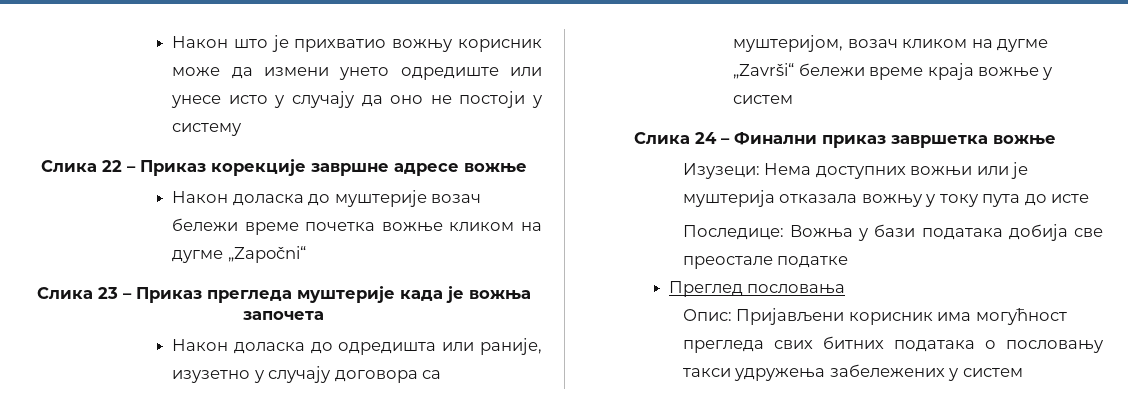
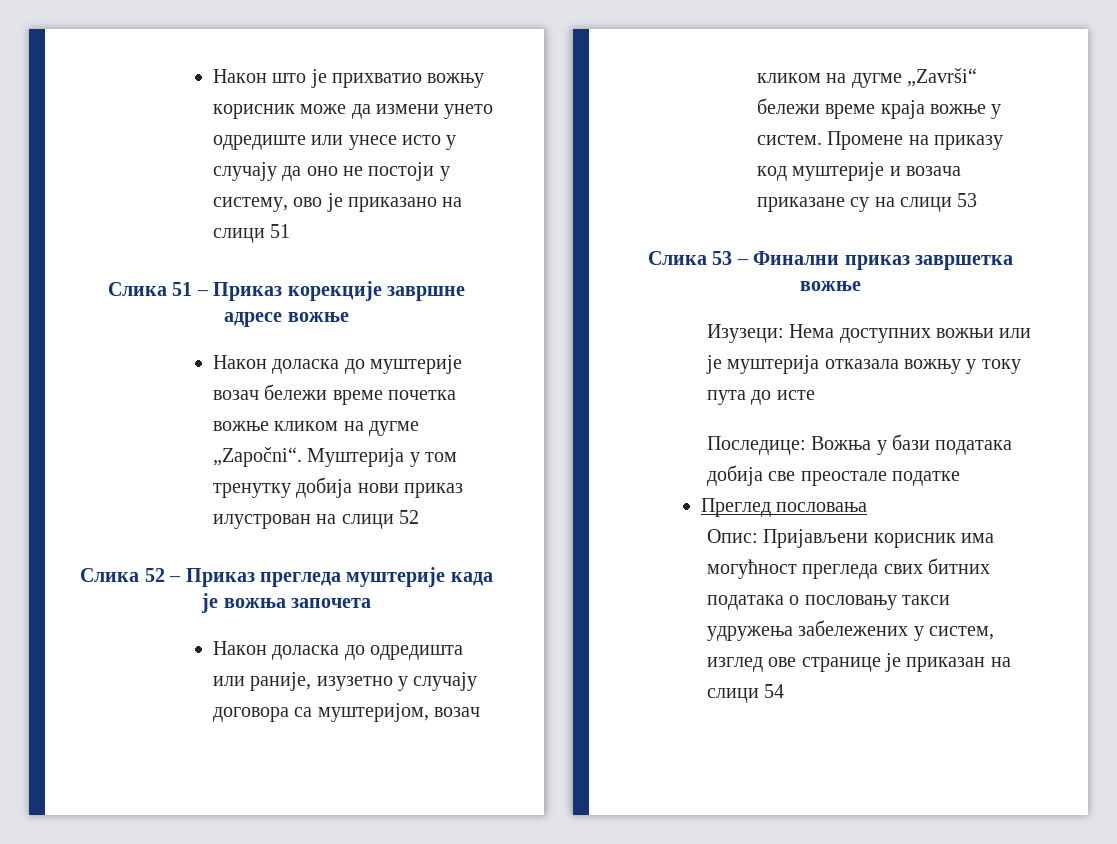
[172,123,243,136] [40,160,122,172] систему // Слика 22 -> [212,193,463,212] [212,224,291,243] [108,282,193,296] систему, ово је приказано на слици 51 // Слика 51
[227,246,306,263] [36,287,118,299] „Započni“ // Слика 23 -> [212,447,457,467] [212,477,463,498] [212,510,419,529] [80,568,165,582] „Započni“. Муштерија у том тренутку добија нови приказ илустрован на слици 52 // Слика 52
[733,95,794,104] [633,132,717,144] систем // Слика 24 -> [756,131,1003,150] [756,162,961,181] [756,193,978,212] [648,251,733,265] систем. Промене на приказу код муштерије и возача приказане су на слици 53 // Слика 53
[962,368,1023,377] систем -> [928,626,994,640] [706,653,1011,672] [706,684,785,703] систем, изглед ове странице је приказан на слици 54

